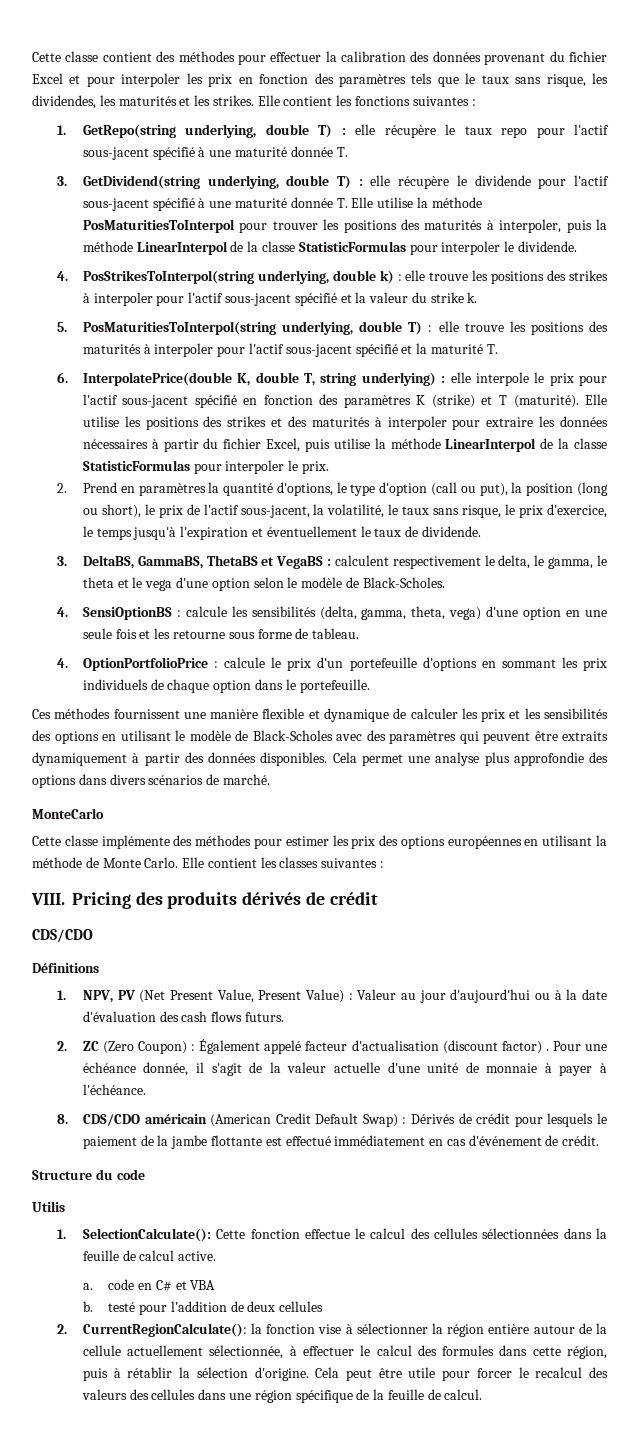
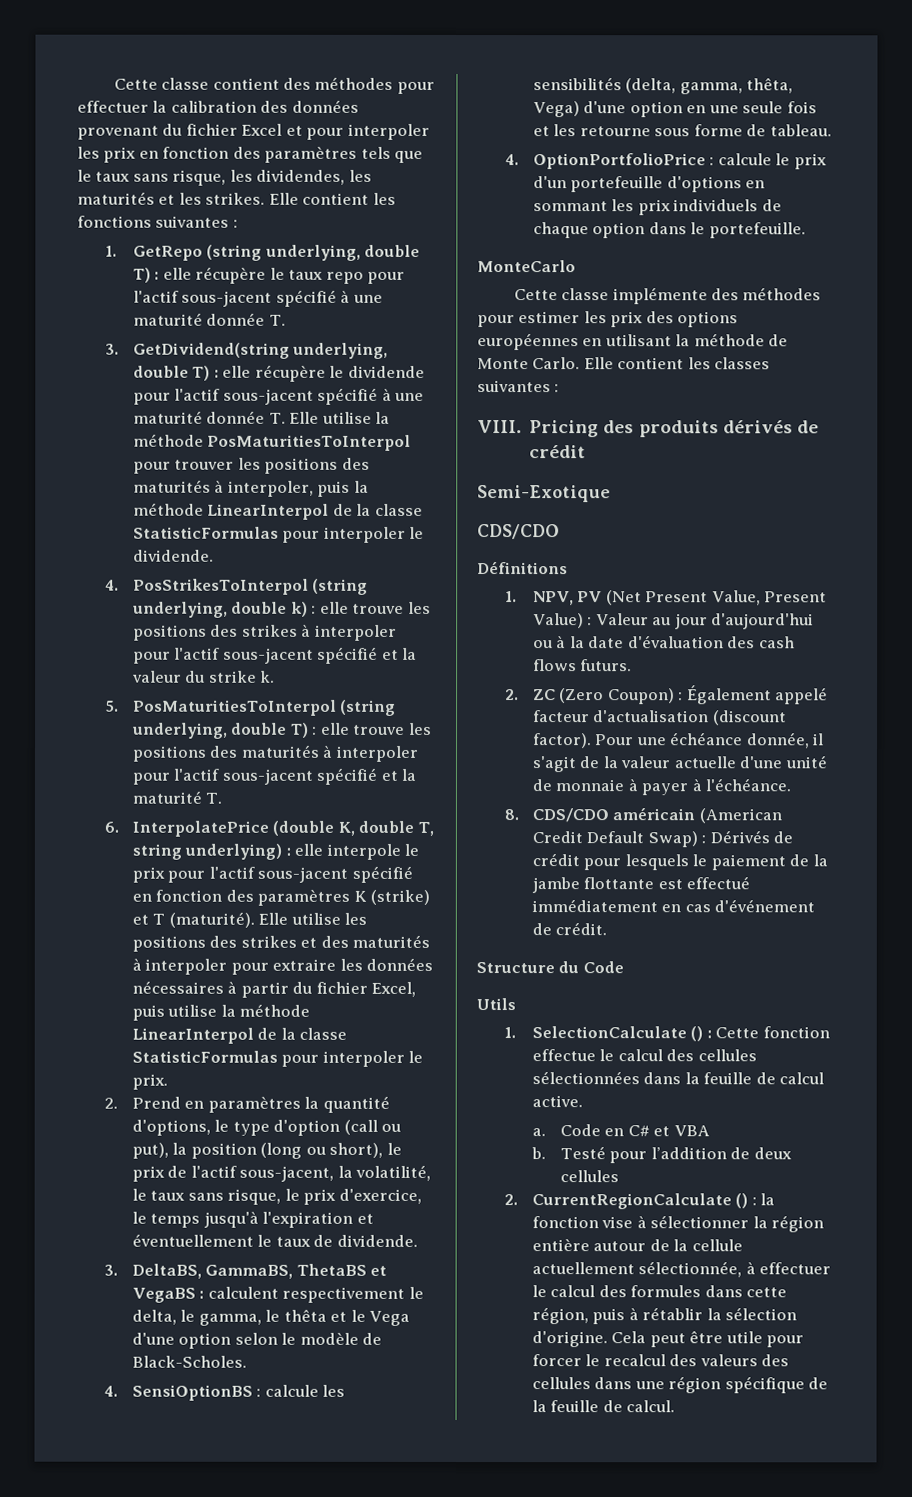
[82,124,176,138] GetRepo(string -> [132,244,263,261] GetRepo (string
[82,270,254,284] PosStrikesToInterpol(string -> [132,578,369,595] PosStrikesToInterpol (string
[82,321,276,335] PosMaturitiesToInterpol(string -> [132,699,397,716] PosMaturitiesToInterpol (string
[82,372,232,386] InterpolatePrice(double -> [131,820,335,837] InterpolatePrice (double
[82,577,114,588] theta -> [283,1308,327,1322] thêta
[145,579,173,591] vega -> [369,1310,411,1326] Vega
[411,606,482,620] theta, vega) -> [746,77,794,94] [532,101,580,118] thêta, Vega)
[32,708,608,722] [32,730,608,744] [32,752,608,766] [32,774,270,788] // Ces méthodes fournissent une manière flexible et dynamique de calculer les prix et les sensibilités des options en utilisant le modèle de Black-Scholes avec des paramètres qui peuvent être extraits dynamiquement à partir des données disponibles. Cela permet une analyse plus approfondie des options dans divers scénarios de marché. -> (806, 230) none
(378, 898) none -> [477,485,611,503] // Semi-Exotique
[501,1041,549,1054] factor) . -> [532,733,592,749] factor).
[116,1169,145,1180] [32,1201,65,1212] [57,1228,211,1242] code // Utilis // 1. SelectionCalculate(): -> [582,961,624,974] [476,998,516,1011] [503,1026,712,1042] Code // Utils // 1. SelectionCalculate () :
[108,1279,135,1290] code -> [559,1124,601,1137] Code
[108,1302,136,1312] testé -> [559,1146,606,1160] Testé
[82,1323,247,1337] CurrentRegionCalculate(): -> [531,1193,757,1210] CurrentRegionCalculate () :

